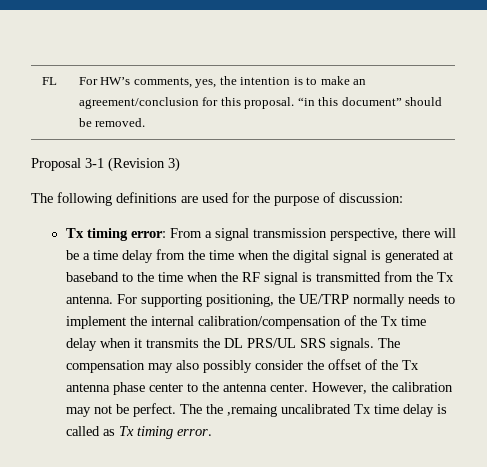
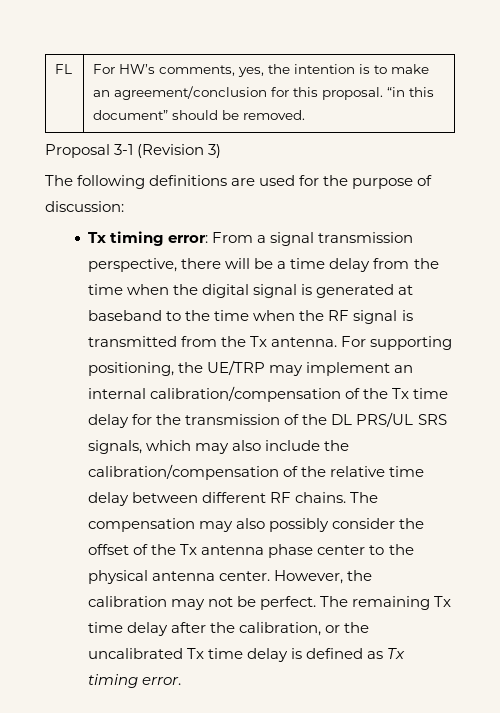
[352,294,455,307] [65,316,147,329] normally needs to implement the -> [269,362,414,376] may implement an
[99,338,374,351] when it transmits the DL PRS/UL SRS signals. -> [132,412,447,427] [88,440,350,454] [88,464,425,480] [88,492,347,506] for the transmission of the DL PRS/UL SRS signals, which may also include the calibration/compensation of the relative time delay between different RF chains.
(219, 387) none -> [88,570,149,584] physical
[205,404,277,417] the ,remaing -> [352,596,452,610] [88,622,370,636] remaining Tx time delay after the calibration, or the
[65,426,100,436] called -> [306,648,364,659] defined

